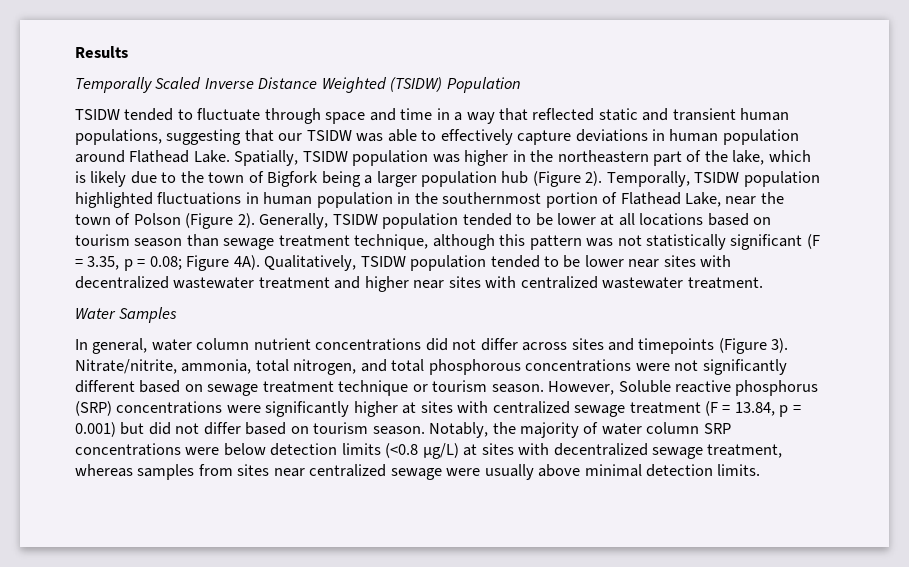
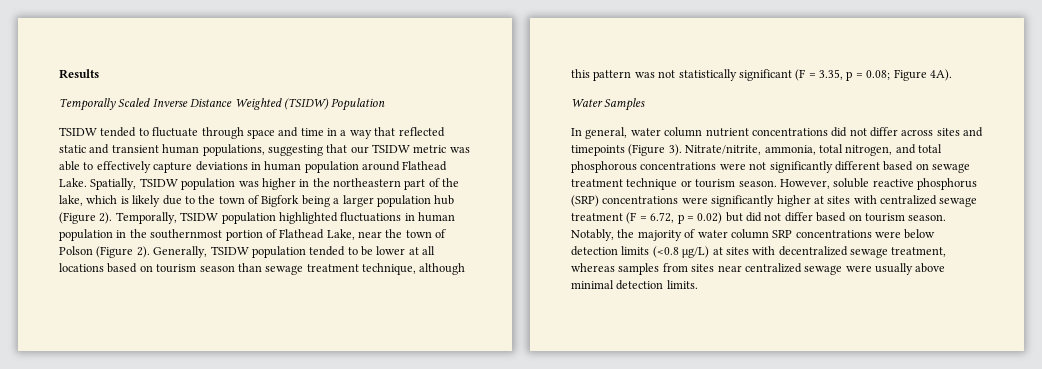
(352, 135) none -> [413,145,447,153] metric
[264,255,732,271] [75,276,763,292] Qualitatively, TSIDW population tended to be lower near sites with decentralized wastewater treatment and higher near sites with centralized wastewater treatment. -> (952, 75) none
[618,380,671,393] Soluble -> [833,178,870,188] soluble
[734,402,801,417] [75,422,116,437] 13.84, p = 0.001) -> [650,212,723,224] 6.72, p = 0.02)

